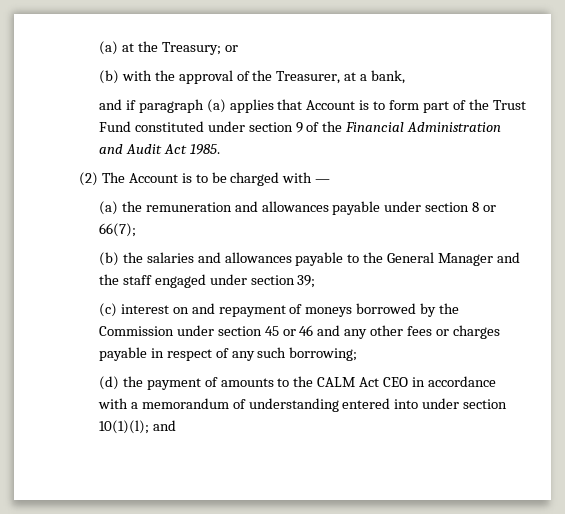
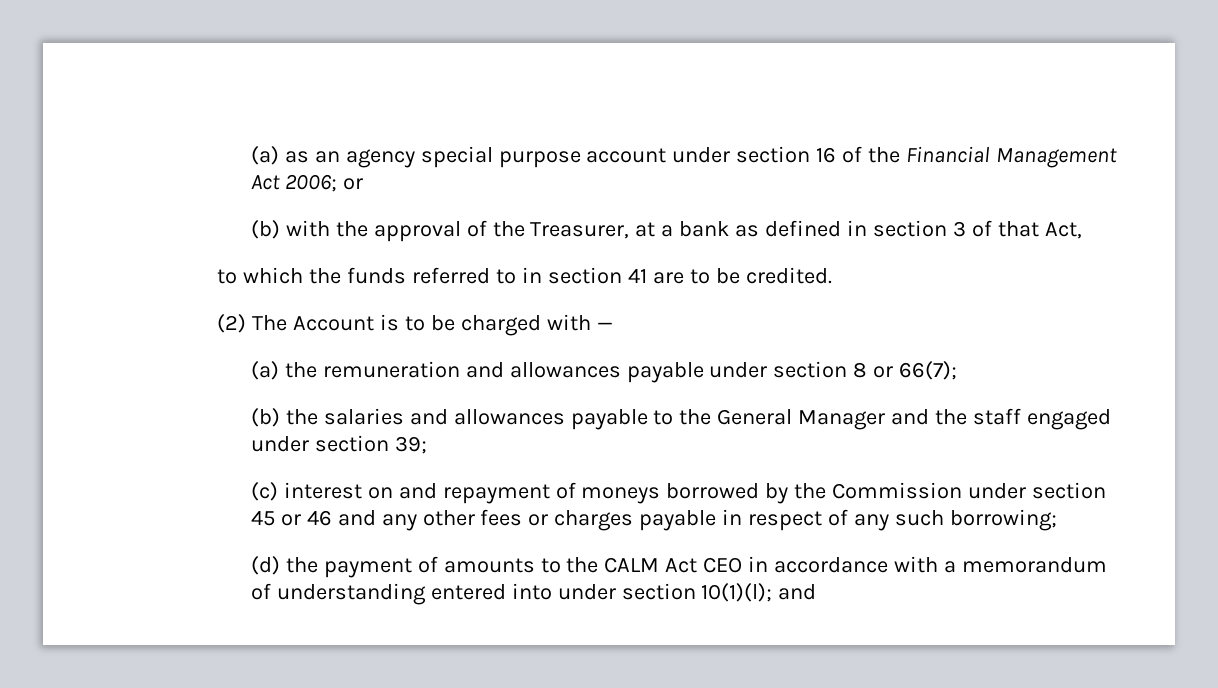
[98,41,221,55] (a) at the Treasury; -> [250,146,1118,168] [250,174,337,192] (a) as an agency special purpose account under section 16 of the Financial Management Act 2006;
[371,70,406,84] [98,99,526,113] [98,121,502,133] [98,144,220,155] bank, // and if paragraph (a) applies that Account is to form part of the Trust Fund constituted under section 9 of the Financial Administration and Audit Act 1985. -> [679,220,1082,239] [217,267,832,284] bank as defined in section 3 of that Act, // to which the funds referred to in section 41 are to be credited.

